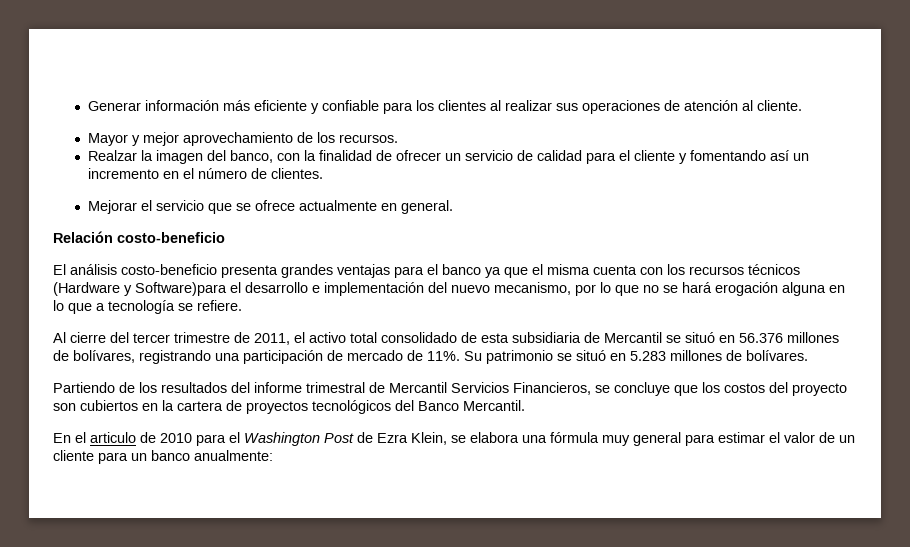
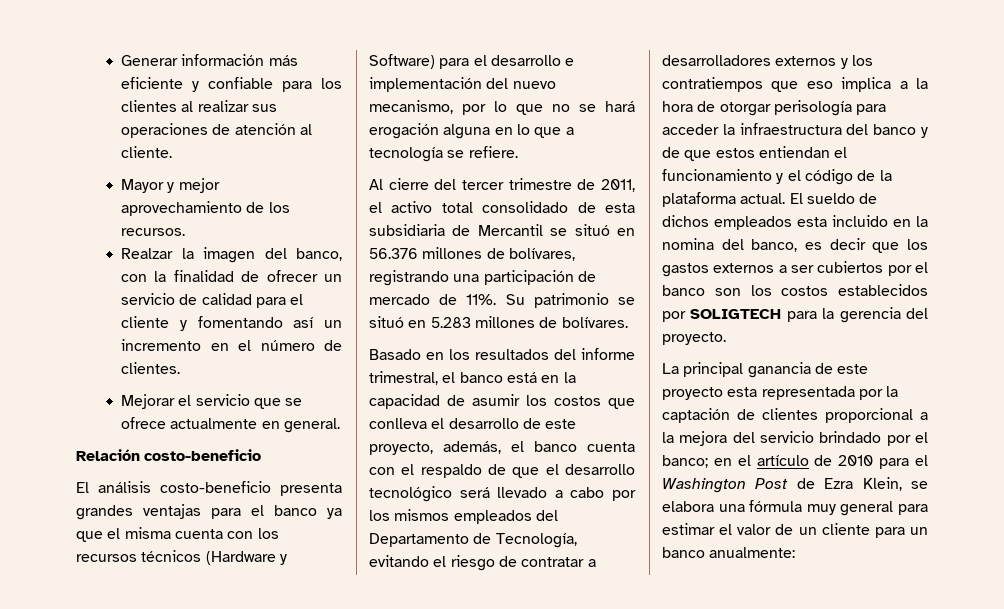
[135,282,227,296] Software)para -> [369,54,470,69] Software) para
[53,382,135,393] Partiendo de -> [369,349,444,360] Basado en
[306,382,847,396] [53,400,525,414] [53,432,136,443] trimestral de Mercantil Servicios Financieros, se concluye que los costos del proyecto son cubiertos en la cartera de proyectos tecnológicos del Banco Mercantil. // En el articulo -> [369,371,576,385] [369,394,635,409] [369,418,577,429] [369,441,635,455] [369,464,635,478] [369,486,636,502] [369,509,558,524] [369,533,577,548] [369,555,596,571] [662,55,873,69] [662,77,928,92] [662,100,887,116] [662,123,928,138] [662,146,848,161] [662,169,892,185] [662,192,878,207] [662,215,928,230] [662,238,928,253] [662,261,928,277] [662,284,928,296] [662,307,928,323] [662,332,726,345] [662,362,869,378] [662,386,899,400] [662,408,928,423] [662,431,928,446] [662,455,809,468] trimestral, el banco está en la capacidad de asumir los costos que conlleva el desarrollo de este proyecto, además, el banco cuenta con el respaldo de que el desarrollo tecnológico será llevado a cabo por los mismos empleados del Departamento de Tecnología, evitando el riesgo de contratar a desarrolladores externos y los contratiempos que eso implica a la hora de otorgar perisología para acceder la infraestructura del banco y de que estos entiendan el funcionamiento y el código de la plataforma actual. El sueldo de dichos empleados esta incluido en la nomina del banco, es decir que los gastos externos a ser cubiertos por el banco son los costos establecidos por SOLIGTECH para la gerencia del proyecto. // La principal ganancia de este proyecto esta representada por la captación de clientes proporcional a la mejora del servicio brindado por el banco; en el artículo

